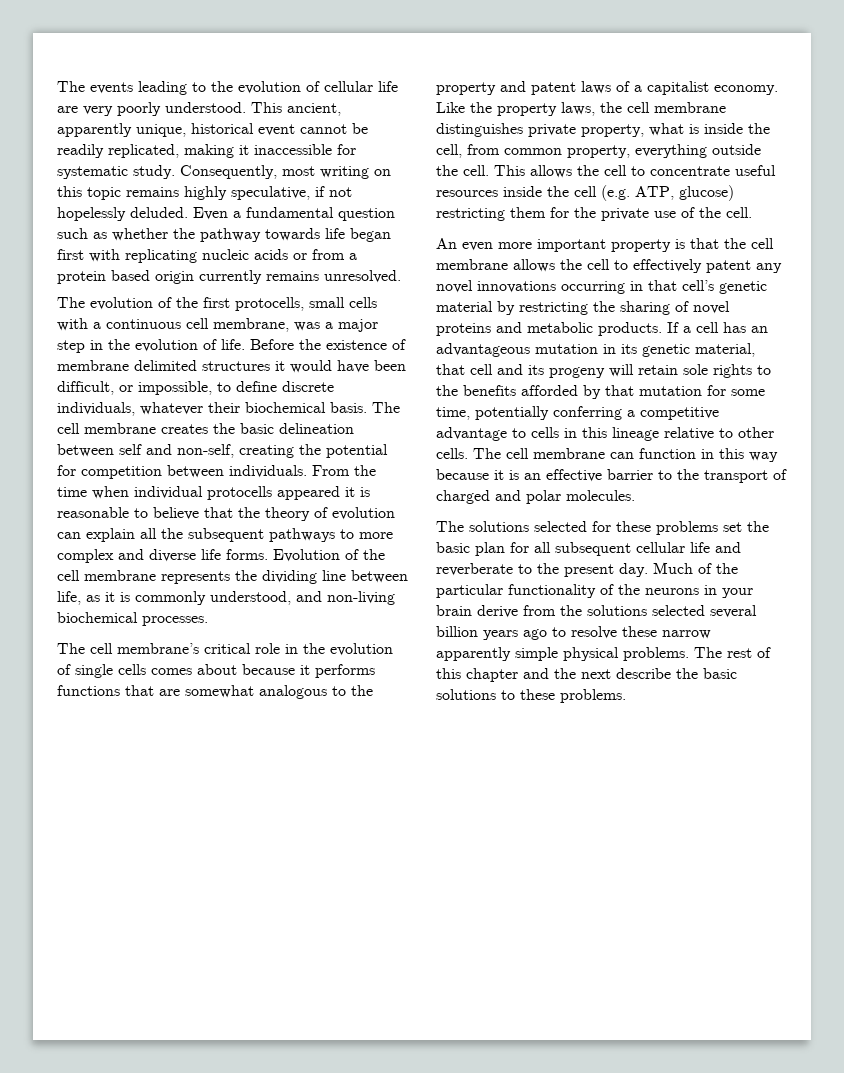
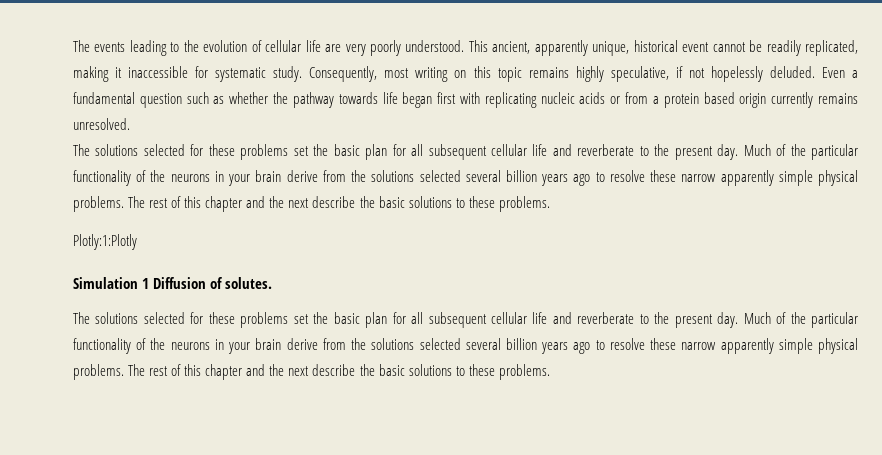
[90,297,377,311] [57,318,378,332] [57,339,406,353] [57,360,406,373] [57,381,334,395] [57,402,400,416] [57,423,354,434] [57,444,388,458] [57,465,376,479] [57,486,370,500] [57,507,395,521] [57,528,393,542] [57,549,385,563] [57,570,408,584] [57,591,395,605] [57,612,208,626] [57,643,393,656] [57,664,375,678] [57,685,373,699] [436,81,778,95] [436,102,726,116] [436,123,770,137] [436,144,761,158] [436,165,776,178] [436,185,734,201] [436,207,752,221] [436,238,774,252] [436,259,782,273] [436,280,767,294] [436,301,730,315] [436,322,768,336] [436,343,755,357] [436,364,771,378] [436,385,765,399] [436,406,719,420] [436,427,774,441] [436,448,778,462] [436,469,787,483] [436,490,635,504] evolution of the first protocells, small cells with a continuous cell membrane, was a major step in the evolution of life. Before the existence of membrane delimited structures it would have been difficult, or impossible, to define discrete individuals, whatever their biochemical basis. The cell membrane creates the basic delineation between self and non-self, creating the potential for competition between individuals. From the time when individual protocells appeared it is reasonable to believe that the theory of evolution can explain all the subsequent pathways to more complex and diverse life forms. Evolution of the cell membrane represents the dividing line between life, as it is commonly understood, and non-living biochemical processes. // The cell membrane’s critical role in the evolution of single cells comes about because it performs functions that are somewhat analogous to the property and patent laws of a capitalist economy. Like the property laws, the cell membrane distinguishes private property, what is inside the cell, from common property, everything outside the cell. This allows the cell to concentrate useful resources inside the cell (e.g. ATP, glucose) restricting them for the private use of the cell. // An even more important property is that the cell membrane allows the cell to effectively patent any novel innovations occurring in that cell’s genetic material by restricting the sharing of novel proteins and metabolic products. If a cell has an advantageous mutation in its genetic material, that cell and its progeny will retain sole rights to the benefits afforded by that mutation for some time, potentially conferring a competitive advantage to cells in this lineage relative to other cells. The cell membrane can function in this way because it is an effective barrier to the transport of charged and polar molecules. -> [95,144,859,160] [73,170,859,186] [73,196,550,212] [73,234,137,250] [73,277,273,289] solutions selected for these problems set the basic plan for all subsequent cellular life and reverberate to the present day. Much of the particular functionality of the neurons in your brain derive from the solutions selected several billion years ago to resolve these narrow apparently simple physical problems. The rest of this chapter and the next describe the basic solutions to these problems. // Plotly:1:Plotly // Simulation 1 Diffusion of solutes.

